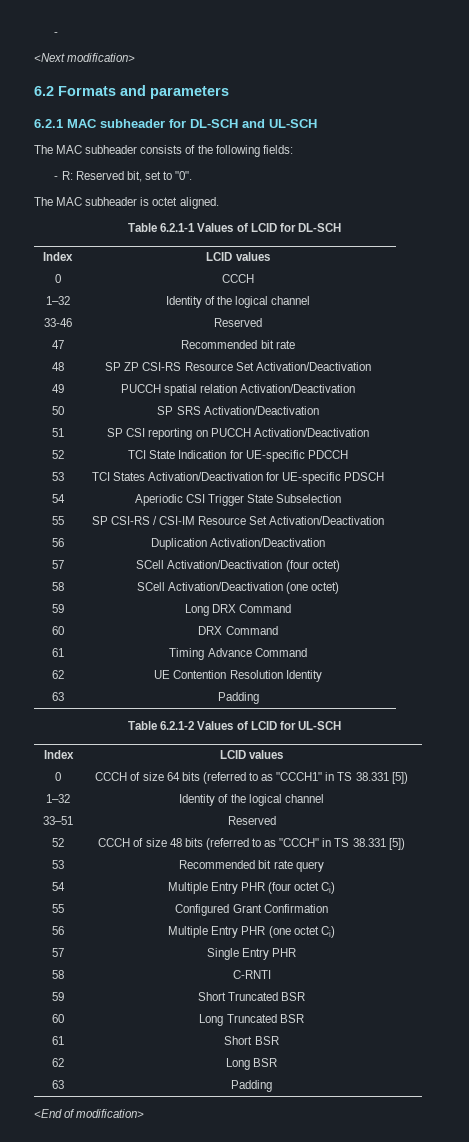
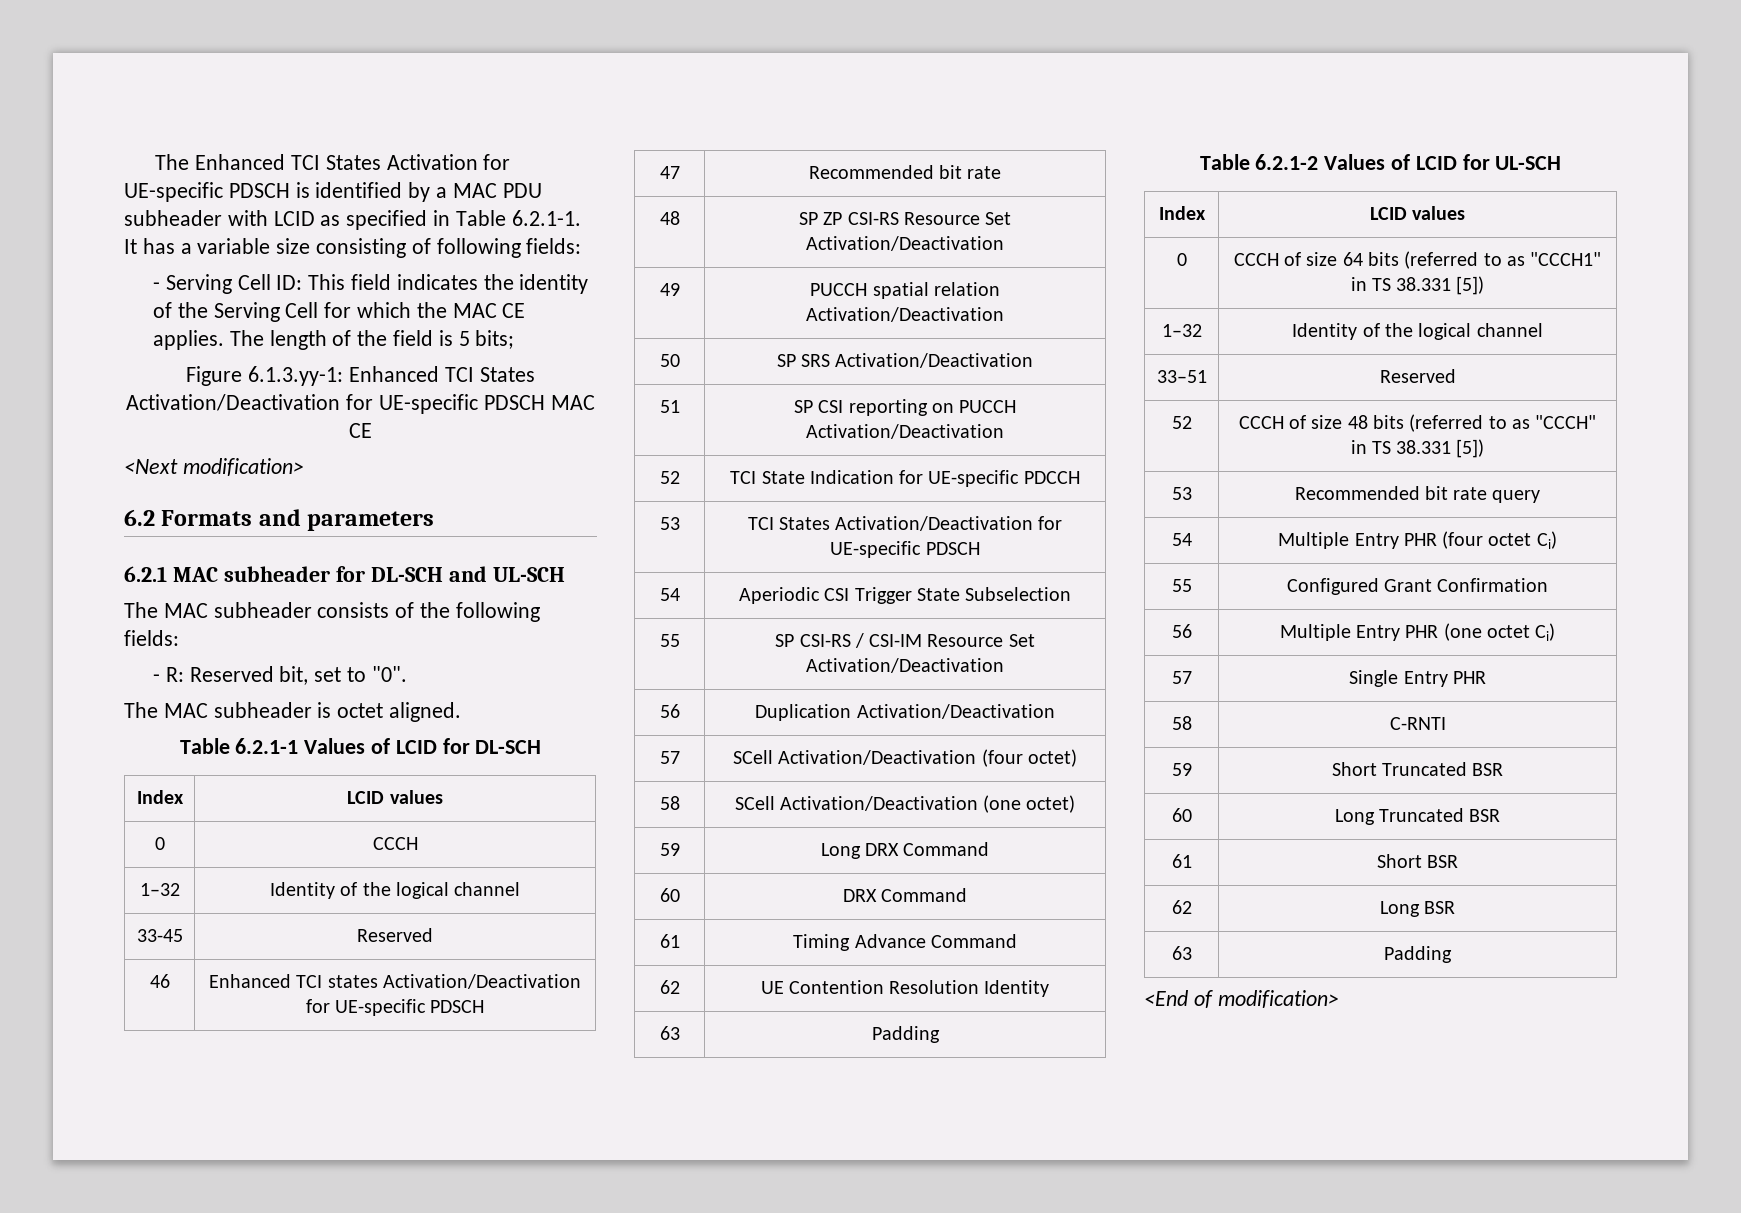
[54,32,59,36] - -> [155,154,511,170] [124,182,542,202] [124,210,581,230] [124,238,582,258] [152,274,589,294] [152,302,526,322] [152,330,515,350] [186,366,535,386] [126,394,595,414] [349,423,372,438] The Enhanced TCI States Activation for UE-specific PDSCH is identified by a MAC PDU subheader with LCID as specified in Table 6.2.1-1. It has a variable size consisting of following fields: // - Serving Cell ID: This field indicates the identity of the Serving Cell for which the MAC CE applies. The length of the field is 5 bits; // Figure 6.1.3.yy-1: Enhanced TCI States Activation/Deactivation for UE-specific PDSCH MAC CE
[43,318,72,327] [214,318,262,327] 33-46 | Reserved -> [136,929,183,942] [357,928,433,942] [149,974,170,988] [209,974,581,989] [305,999,485,1016] 33-45 | Reserved // 46 | Enhanced TCI states Activation/Deactivation for UE-specific PDSCH

